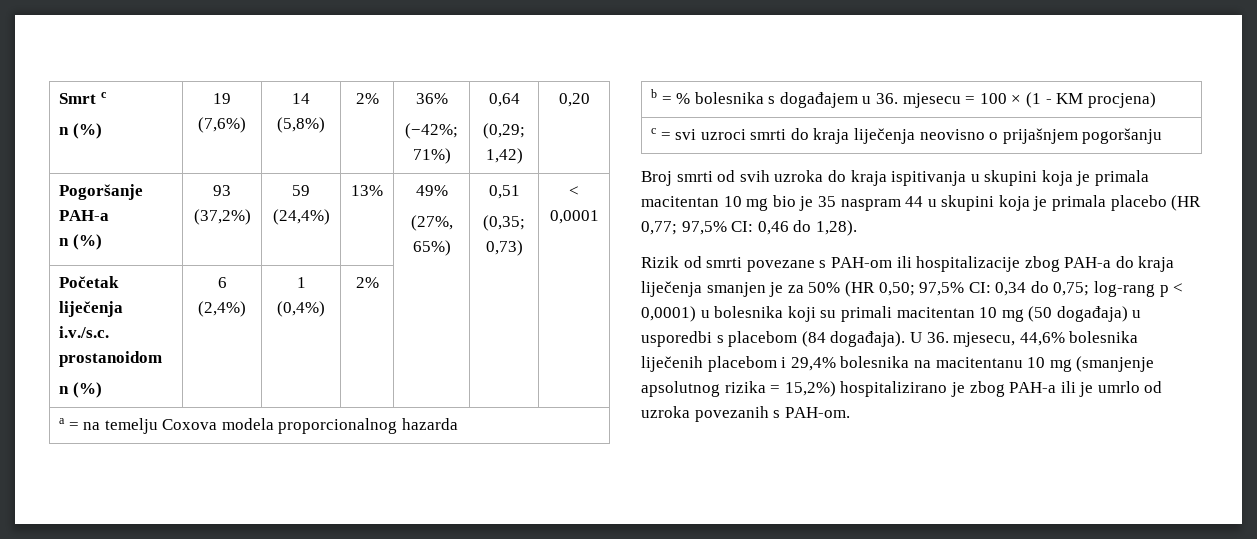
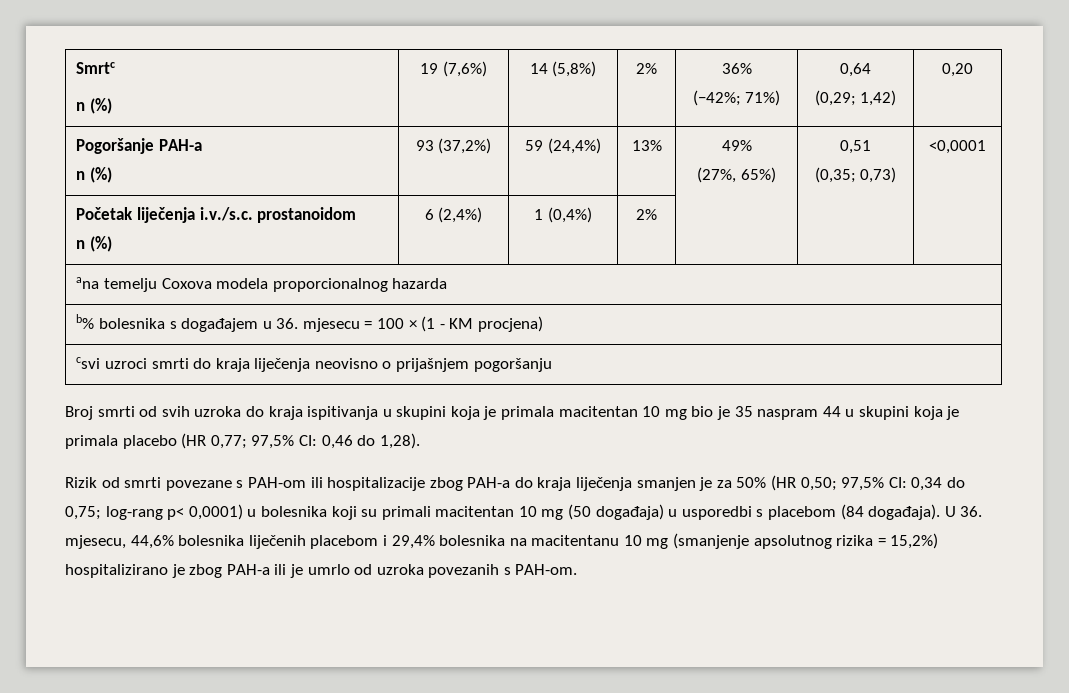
[58,92,107,104] Smrt c -> [76,62,116,74] Smrtc
[569,186,579,196] [549,210,599,224] < 0,0001 -> [929,140,986,154] <0,0001
[58,418,101,430] a = na -> [76,277,100,289] ana
[650,89,691,104] b = % -> [76,314,95,329] b%
[650,128,697,140] c = svi -> [76,357,101,369] csvi
[1159,283,1184,297] p < -> [167,508,185,520] p<

